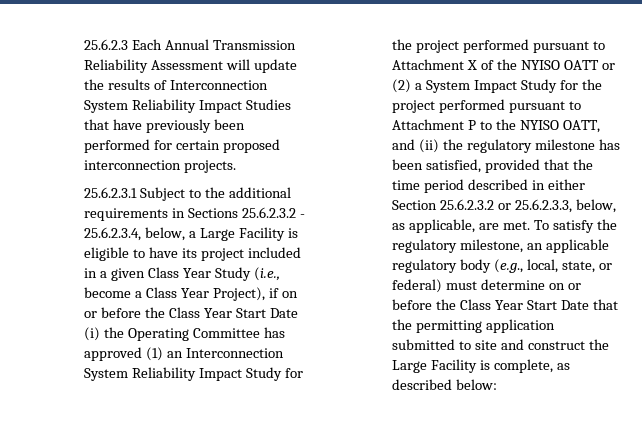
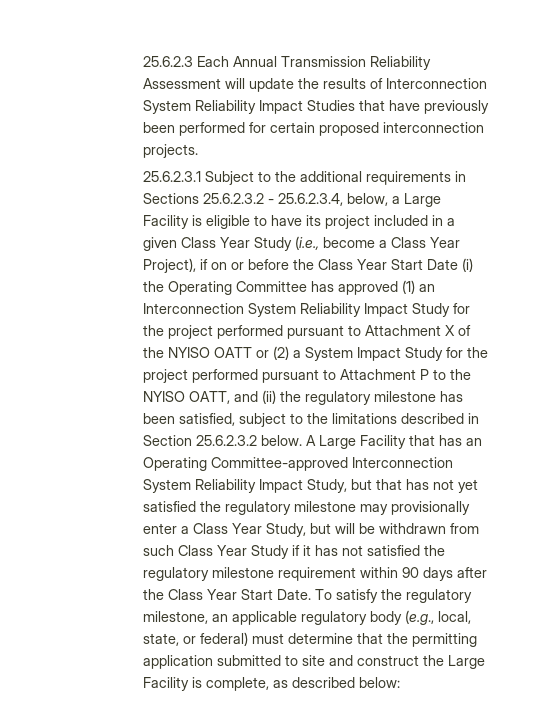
[485,159,594,173] [392,179,465,193] provided that the time period -> [239,413,398,427] subject to the limitations
[548,179,586,190] either -> (480, 418) none
[498,199,617,213] [392,219,531,233] or 25.6.2.3.3, below, as applicable, are met. -> [261,435,483,449] [143,457,454,471] [143,479,479,493] [143,501,471,515] [143,523,480,537] [143,545,446,559] [143,567,488,581] [143,589,312,600] below. A Large Facility that has an Operating Committee-approved Interconnection System Reliability Impact Study, but that has not yet satisfied the regulatory milestone may provisionally enter a Class Year Study, but will be withdrawn from such Class Year Study if it has not satisfied the regulatory milestone requirement within 90 days after the Class Year Start Date.
[549,283,582,290] [392,299,589,310] on or before the Class Year Start Date -> (354, 638) none

